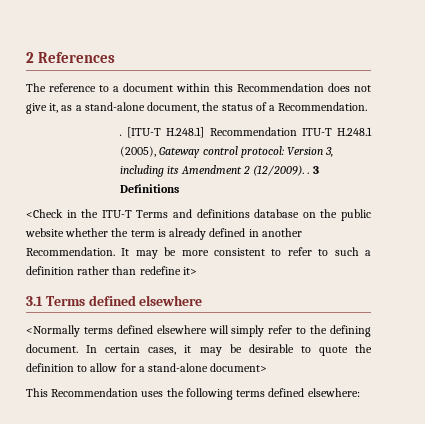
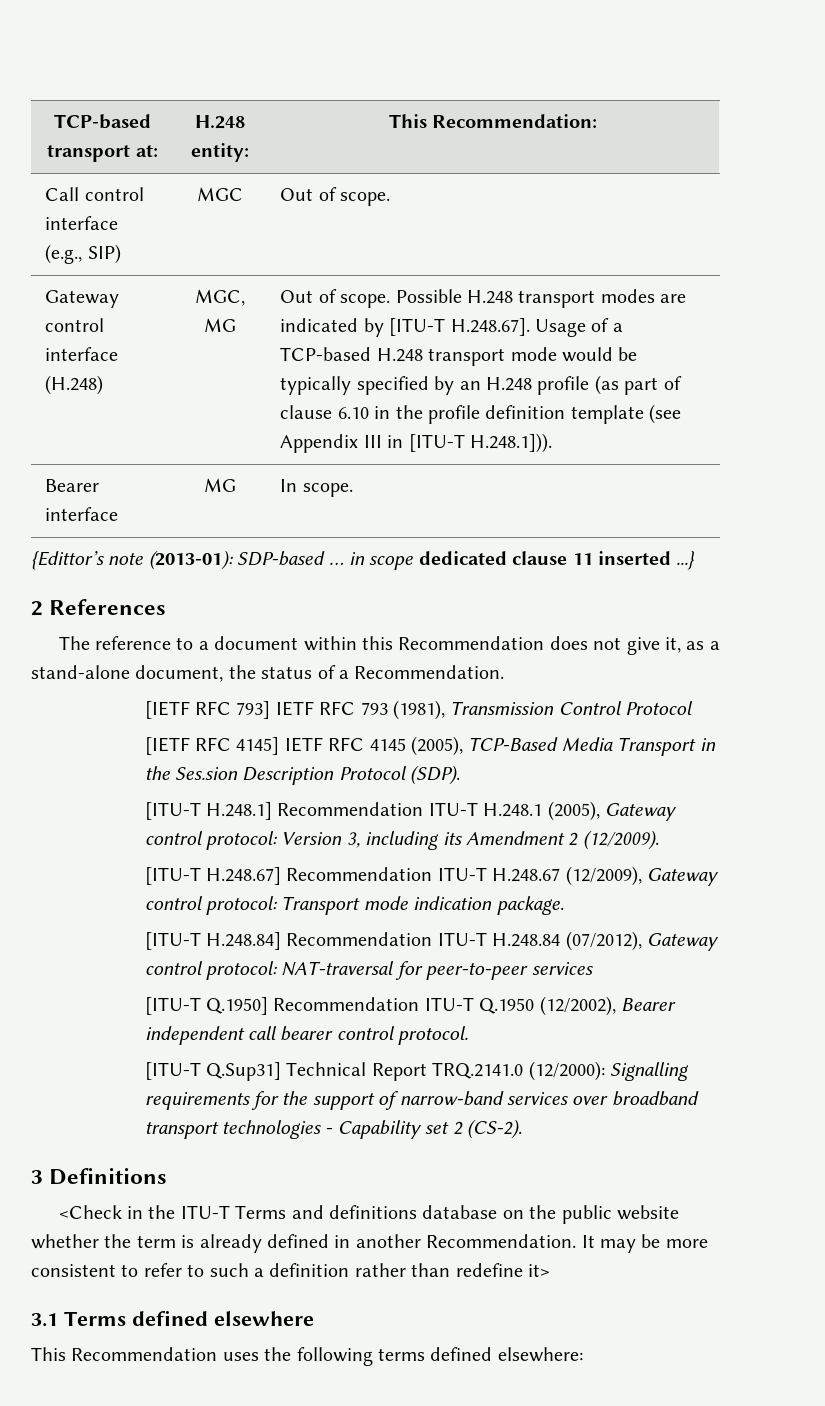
(26, 57) none -> [54,114,151,129] [47,145,158,162] [195,115,245,129] [191,143,249,162] [388,114,598,128] [45,187,144,201] [45,216,119,230] [45,244,121,264] [197,187,243,201] [280,187,391,206] [45,290,120,308] [45,318,105,332] [45,347,119,361] [45,375,104,395] [195,289,245,306] [204,318,236,332] [280,289,687,308] [280,318,623,337] [280,347,638,366] [280,375,682,395] [280,404,682,424] [280,433,553,453] [45,479,100,492] [45,507,119,521] [204,478,236,492] [280,479,353,497] [31,550,696,570] TCP-based transport at: | H.248 entity: | This Recommendation: // Call control interface (e.g., SIP) | MGC | Out of scope. // Gateway control interface (H.248) | MGC, MG | Out of scope. Possible H.248 transport modes are indicated by [ITU-T H.248.67]. Usage of a TCP-based H.248 transport mode would be typically specified by an H.248 profile (as part of clause 6.10 in the profile definition template (see Appendix III in [ITU-T H.248.1])). // Bearer interface | MG | In scope. // {Edittor’s note (2013-01): SDP-based … in scope dedicated clause 11 inserted ...} //
[120,134,123,136] . -> [144,700,694,720] [144,736,716,756] [144,765,461,785] [IETF RFC 793] IETF RFC 793 (1981), Transmission Control Protocol // [IETF RFC 4145] IETF RFC 4145 (2005), TCP-Based Media Transport in the Ses.sion Description Protocol (SDP). //
[307,172,310,174] . -> [144,866,719,886] [144,896,564,915] [144,931,719,951] [144,961,593,980] [144,996,676,1016] [144,1026,469,1045] [144,1061,689,1081] [144,1091,699,1110] [144,1119,522,1139] // [ITU-T H.248.67] Recommendation ITU-T H.248.67 (12/2009), Gateway control protocol: Transport mode indication package. // [ITU-T H.248.84] Recommendation ITU-T H.248.84 (07/2012), Gateway control protocol: NAT-traversal for peer-to-peer services // [ITU-T Q.1950] Recommendation ITU-T Q.1950 (12/2002), Bearer independent call bearer control protocol. // [ITU-T Q.Sup31] Technical Report TRQ.2141.0 (12/2000): Signalling requirements for the support of narrow-band services over broadband transport technologies - Capability set 2 (CS-2). //
[26,325,372,337] [26,344,372,356] [26,363,268,372] // <Normally terms defined elsewhere will simply refer to the defining document. In certain cases, it may be desirable to quote the definition to allow for a stand-alone document> -> (314, 1318) none

